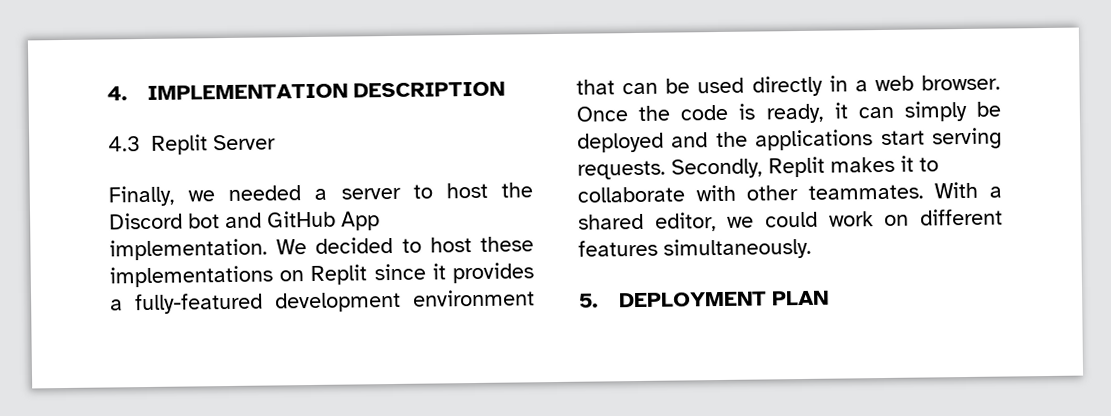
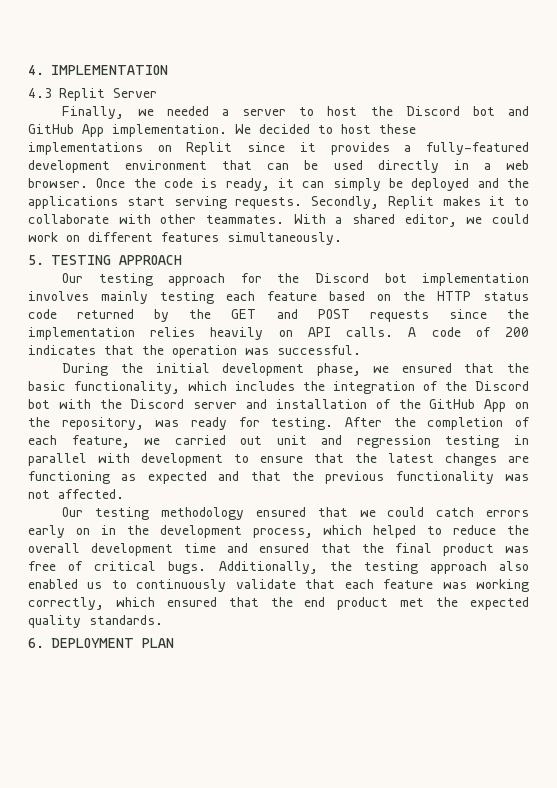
[352,81,505,98] DESCRIPTION -> (168, 70) none
(598, 300) none -> [51,255,182,265] [62,273,529,286] [28,291,529,304] [28,309,529,322] [28,327,529,340] [28,345,361,358] [62,363,529,376] [28,381,529,394] [28,399,529,412] [28,417,530,430] [28,435,529,448] [28,453,529,466] [28,471,529,484] [28,489,124,499] [62,507,529,520] [28,525,529,538] [28,543,529,556] [28,561,529,574] [28,579,529,592] [28,597,530,610] [28,615,163,628] [28,638,44,648] TESTING APPROACH // Our testing approach for the Discord bot implementation involves mainly testing each feature based on the HTTP status code returned by the GET and POST requests since the implementation relies heavily on API calls. A code of 200 indicates that the operation was successful. // During the initial development phase, we ensured that the basic functionality, which includes the integration of the Discord bot with the Discord server and installation of the GitHub App on the repository, was ready for testing. After the completion of each feature, we carried out unit and regression testing in parallel with development to ensure that the latest changes are functioning as expected and that the previous functionality was not affected. // Our testing methodology ensured that we could catch errors early on in the development process, which helped to reduce the overall development time and ensured that the final product was free of critical bugs. Additionally, the testing approach also enabled us to continuously validate that each feature was working correctly, which ensured that the end product met the expected quality standards. // 6.

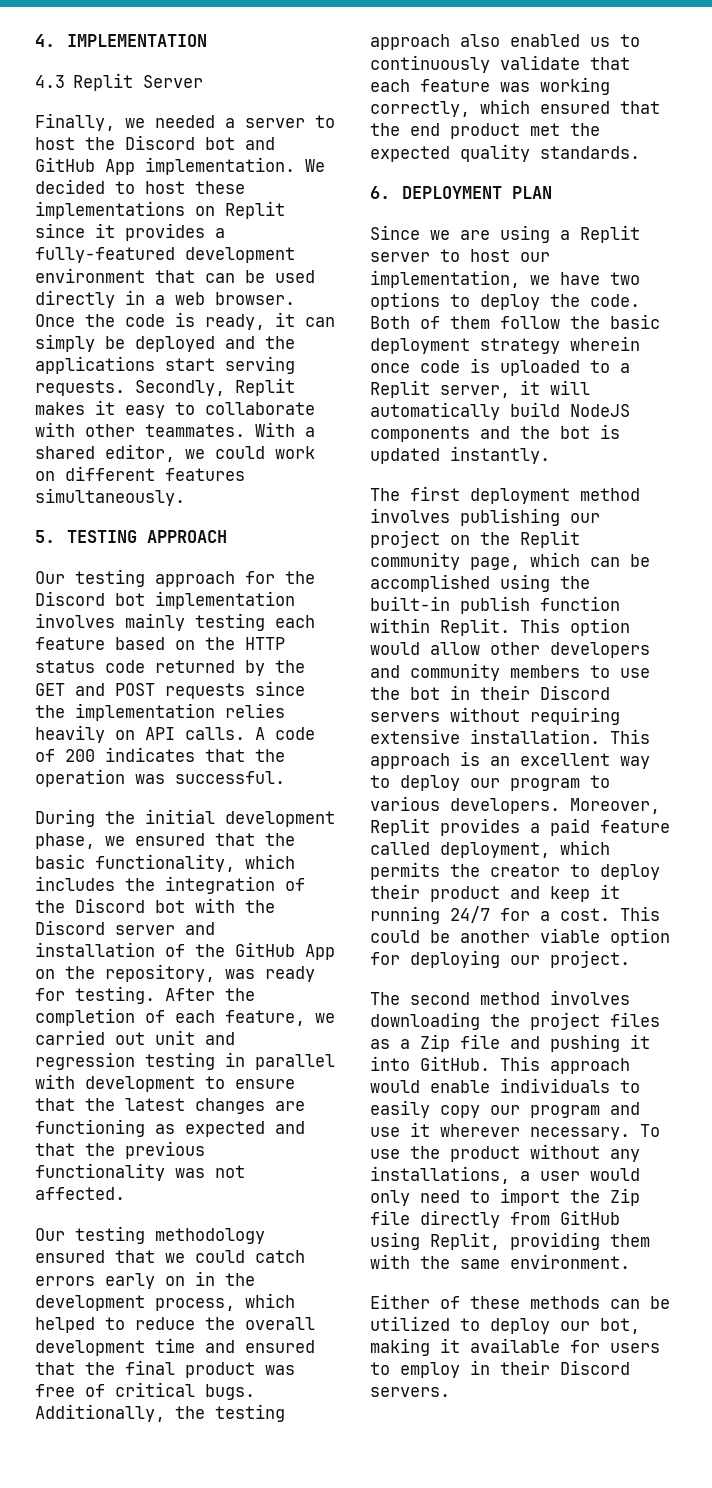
(506, 201) none -> [125,405,165,418] easy
(174, 643) none -> [370,225,640,243] [370,249,550,262] [370,270,640,288] [370,292,640,310] [370,314,660,329] [370,336,640,354] [370,358,630,376] [370,380,590,398] [370,402,630,420] [370,424,620,442] [370,446,550,464] [370,486,640,504] [370,508,600,526] [370,530,580,548] [370,552,650,570] [370,574,590,592] [370,596,620,614] [370,618,630,636] [370,642,650,658] [370,663,650,681] [370,685,610,700] [370,707,620,725] [370,729,650,744] [370,751,650,769] [370,775,610,791] [370,796,660,814] [370,818,670,836] [370,840,610,858] [370,862,660,880] [370,884,620,902] [370,906,660,924] [370,928,670,946] [370,950,630,968] [370,990,630,1005] [370,1012,660,1030] [370,1034,650,1052] [370,1056,630,1074] [370,1078,640,1093] [370,1100,640,1118] [370,1122,660,1140] [370,1144,640,1162] [370,1166,640,1184] [370,1188,640,1206] [370,1210,620,1228] [370,1232,650,1250] [370,1254,630,1269] [370,1294,670,1309] [370,1316,640,1334] [370,1338,660,1356] [370,1360,630,1378] [370,1387,450,1397] // Since we are using a Replit server to host our implementation, we have two options to deploy the code. Both of them follow the basic deployment strategy wherein once code is uploaded to a Replit server, it will automatically build NodeJS components and the bot is updated instantly. // The first deployment method involves publishing our project on the Replit community page, which can be accomplished using the built-in publish function within Replit. This option would allow other developers and community members to use the bot in their Discord servers without requiring extensive installation. This approach is an excellent way to deploy our program to various developers. Moreover, Replit provides a paid feature called deployment, which permits the creator to deploy their product and keep it running 24/7 for a cost. This could be another viable option for deploying our project. // The second method involves downloading the project files as a Zip file and pushing it into GitHub. This approach would enable individuals to easily copy our program and use it wherever necessary. To use the product without any installations, a user would only need to import the Zip file directly from GitHub using Replit, providing them with the same environment. // Either of these methods can be utilized to deploy our bot, making it available for users to employ in their Discord servers.

